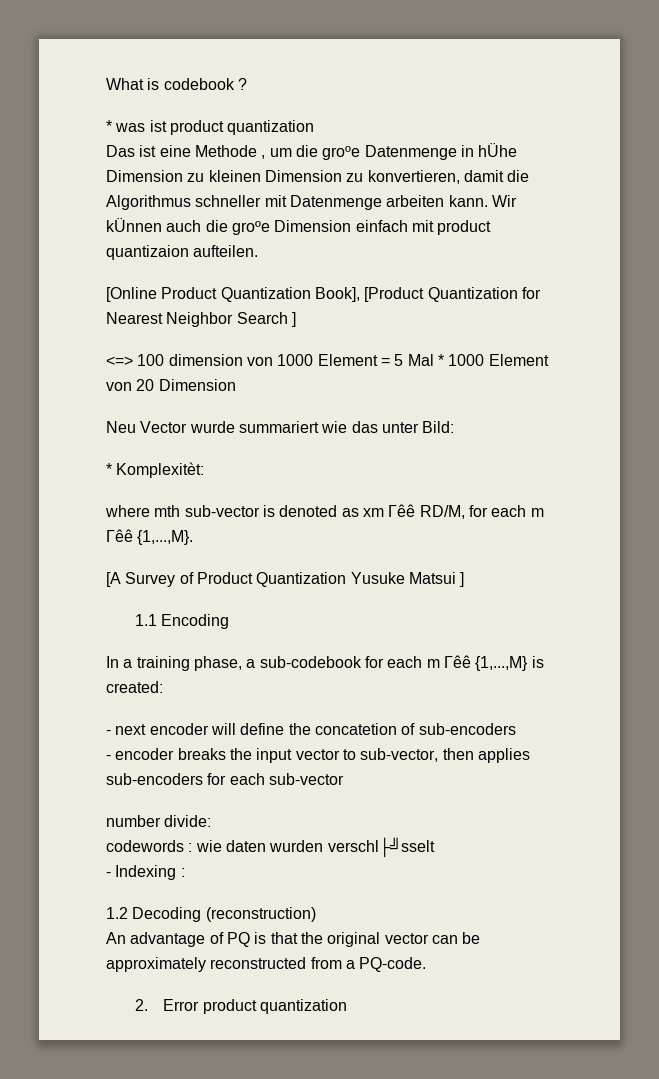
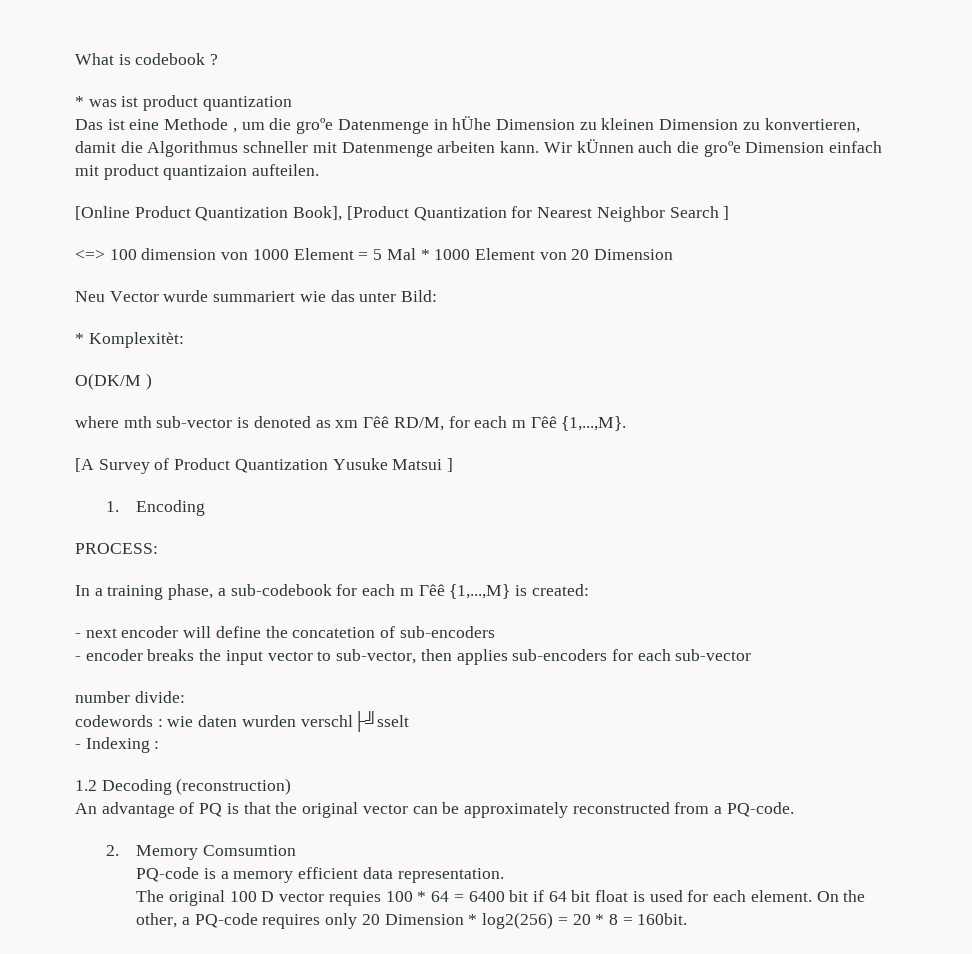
(205, 470) none -> [75,373,152,390] // O(DK/M )
[134,614,157,626] 1.1 -> [105,501,119,512] 1.
(230, 621) none -> [75,543,158,554] // PROCESS:
[163,999,348,1014] Error product quantization -> [136,845,297,860] [136,867,504,883] [136,890,866,906] [136,912,688,929] Memory Comsumtion // PQ-code is a memory efficient data representation. // The original 100 D vector requies 100 * 64 = 6400 bit if 64 bit float is used for each element. On the other, a PQ-code requires only 20 Dimension * log2(256) = 20 * 8 = 160bit.

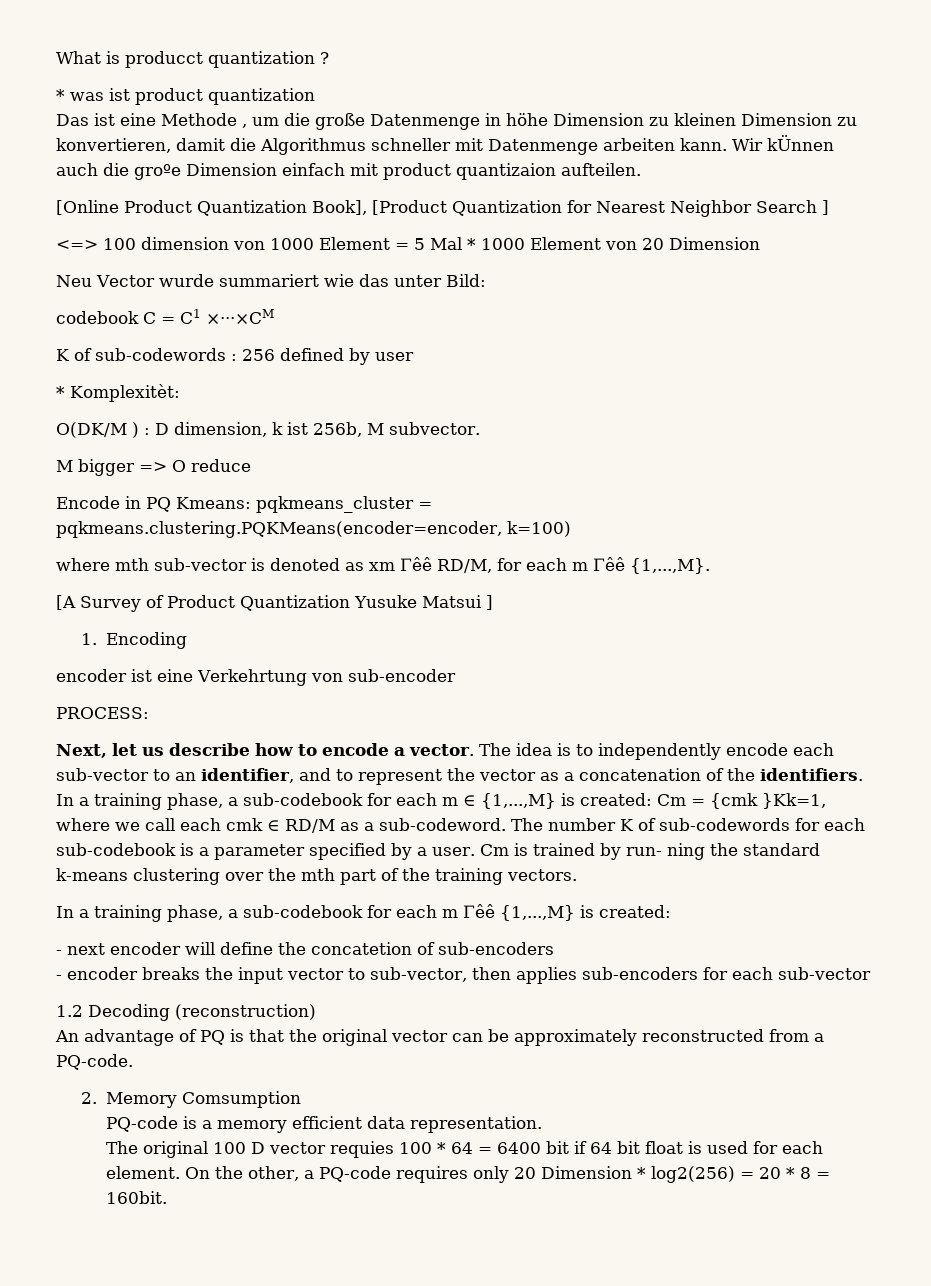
[135,53,206,65] codebook -> [125,51,315,68] producct quantization
[296,118,334,134] groºe -> [315,113,365,130] große
[452,116,492,130] hÜhe -> [506,113,548,126] höhe
[75,332,184,348] [75,373,152,390] * Komplexitèt: // O(DK/M ) -> [56,309,274,324] [56,348,414,365] [56,384,180,402] [56,422,480,438] [56,459,251,476] [56,496,432,513] [56,521,571,538] codebook C = C1 ×···×CM // K of sub-codewords : 256 defined by user // * Komplexitèt: // O(DK/M ) : D dimension, k ist 256b, M subvector. // M bigger => O reduce // Encode in PQ Kmeans: pqkmeans_cluster = pqkmeans.clustering.PQKMeans(encoder=encoder, k=100)
[75,543,158,554] PROCESS: -> [56,669,456,686] [56,707,149,719] [56,743,834,760] [56,768,863,785] [56,793,826,810] [56,818,865,833] [56,843,820,860] [56,868,577,885] encoder ist eine Verkehrtung von sub-encoder // PROCESS: // Next, let us describe how to encode a vector. The idea is to independently encode each sub-vector to an identifier, and to represent the vector as a concatenation of the identifiers. In a training phase, a sub-codebook for each m ∈ {1,...,M} is created: Cm = {cmk }Kk=1, where we call each cmk ∈ RD/M as a sub-codeword. The number K of sub-codewords for each sub-codebook is a parameter specified by a user. Cm is trained by run- ning the standard k-means clustering over the mth part of the training vectors.
[75,691,185,703] [75,711,409,732] [75,737,160,753] // number divide: // codewords : wie daten wurden verschl├╝sselt // - Indexing : -> (871, 973) none
[203,845,297,856] Comsumtion -> [181,1091,301,1108] Comsumption

